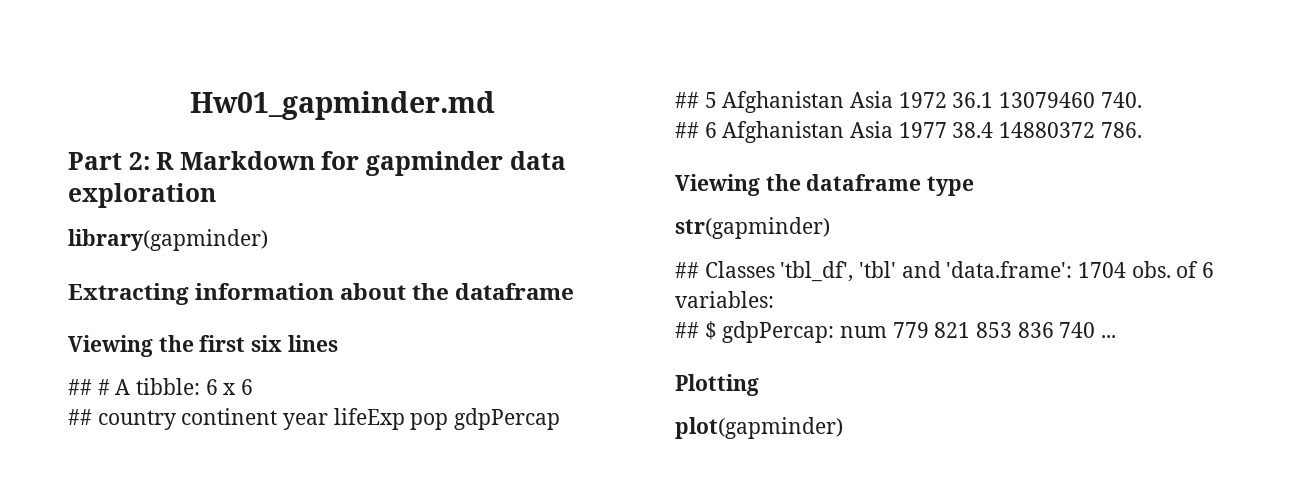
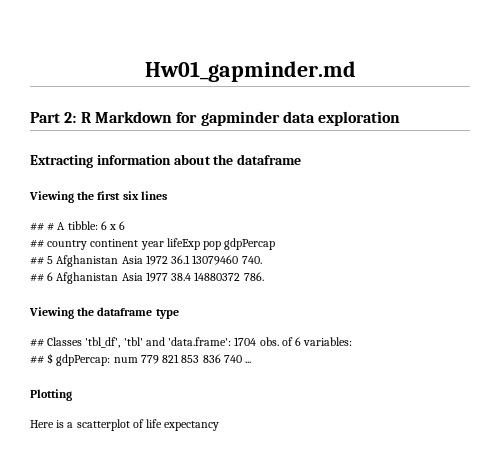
[68,229,268,251] // library(gapminder) -> (401, 118) none
[675,217,830,239] // str(gapminder) -> (179, 314) none
[675,417,843,439] plot(gapminder) -> [30,419,220,431] Here is a scatterplot of life expectancy

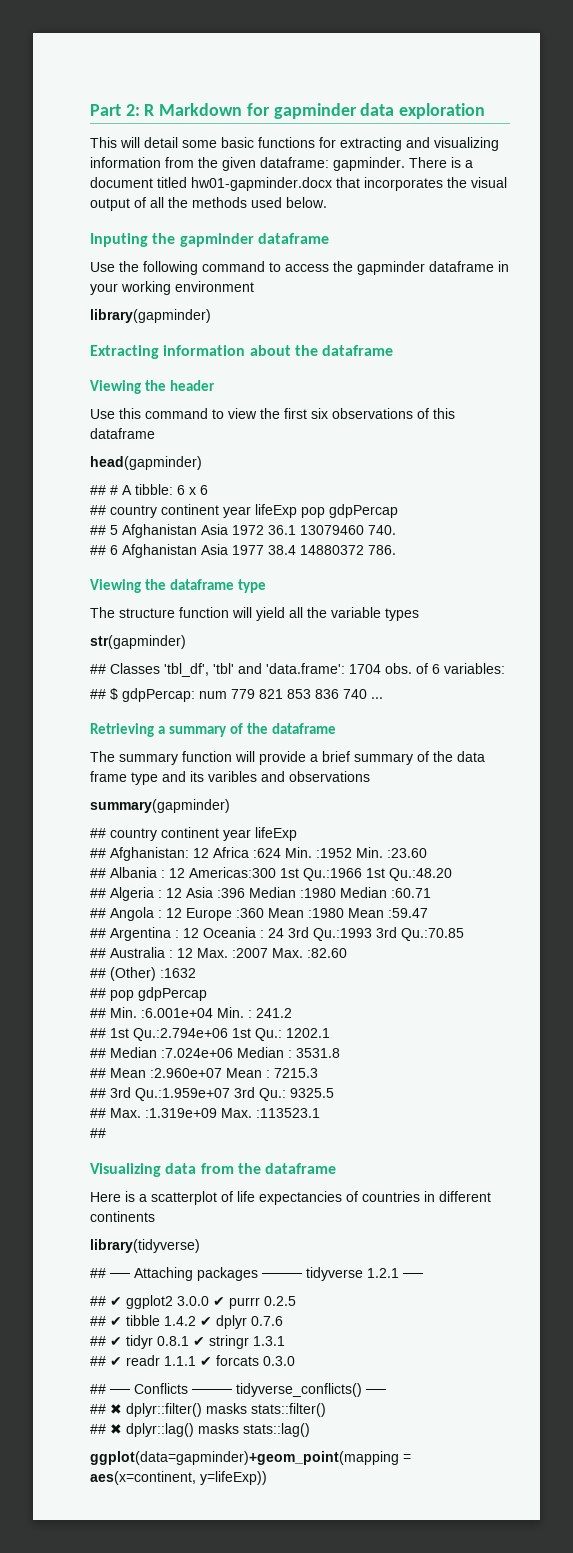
[144,61,356,82] Hw01_gapminder.md // -> (90, 110) none
(401, 118) none -> [90,137,499,151] [90,157,473,171] [90,177,507,191] [90,197,327,211] [90,233,329,247] [90,261,509,275] [90,281,254,295] [90,309,211,323] // This will detail some basic functions for extracting and visualizing information from the given dataframe: gapminder. There is a document titled hw01-gapminder.docx that incorporates the visual output of all the methods used below. // Inputing the gapminder dataframe // Use the following command to access the gapminder dataframe in your working environment // library(gapminder)
[97,191,167,200] first six lines -> [170,380,216,391] [90,408,455,419] [90,428,155,439] [90,456,202,470] header // Use this command to view the first six observations of this dataframe // head(gapminder)
(179, 314) none -> [90,607,419,621] [90,635,186,649] // The structure function will yield all the variable types // str(gapminder)
[30,389,72,401] Plotting -> [90,723,337,737] [90,751,485,765] [90,771,370,785] [90,799,230,813] [90,827,297,841] [90,847,427,861] [90,867,452,881] [90,887,431,901] [90,907,428,921] [90,927,464,941] [90,947,347,958] [90,967,196,981] [90,987,207,1001] [90,1007,292,1018] [90,1028,330,1041] [90,1047,340,1058] [90,1068,318,1078] [90,1087,334,1101] [90,1108,320,1118] [90,1128,106,1138] [90,1163,337,1177] Retrieving a summary of the dataframe // The summary function will provide a brief summary of the data frame type and its varibles and observations // summary(gapminder) // ## country continent year lifeExp // ## Afghanistan: 12 Africa :624 Min. :1952 Min. :23.60 // ## Albania : 12 Americas:300 1st Qu.:1966 1st Qu.:48.20 // ## Algeria : 12 Asia :396 Median :1980 Median :60.71 // ## Angola : 12 Europe :360 Mean :1980 Mean :59.47 // ## Argentina : 12 Oceania : 24 3rd Qu.:1993 3rd Qu.:70.85 // ## Australia : 12 Max. :2007 Max. :82.60 // ## (Other) :1632 // ## pop gdpPercap // ## Min. :6.001e+04 Min. : 241.2 // ## 1st Qu.:2.794e+06 1st Qu.: 1202.1 // ## Median :7.024e+06 Median : 3531.8 // ## Mean :2.960e+07 Mean : 7215.3 // ## 3rd Qu.:1.959e+07 3rd Qu.: 9325.5 // ## Max. :1.319e+09 Max. :113523.1 // ## // Visualizing data from the dataframe
[164,421,220,431] expectancy -> [259,1191,491,1205] [90,1211,155,1222] [90,1239,200,1253] [90,1267,423,1281] [90,1295,296,1309] [90,1315,283,1329] [90,1335,285,1349] [90,1355,295,1366] [90,1383,386,1397] [90,1403,326,1417] [90,1423,310,1437] [90,1451,411,1465] [90,1471,267,1485] expectancies of countries in different continents // library(tidyverse) // ## ── Attaching packages ──── tidyverse 1.2.1 ── // ## ✔ ggplot2 3.0.0 ✔ purrr 0.2.5 // ## ✔ tibble 1.4.2 ✔ dplyr 0.7.6 // ## ✔ tidyr 0.8.1 ✔ stringr 1.3.1 // ## ✔ readr 1.1.1 ✔ forcats 0.3.0 // ## ── Conflicts ──── tidyverse_conflicts() ── // ## ✖ dplyr::filter() masks stats::filter() // ## ✖ dplyr::lag() masks stats::lag() // ggplot(data=gapminder)+geom_point(mapping = aes(x=continent, y=lifeExp))

